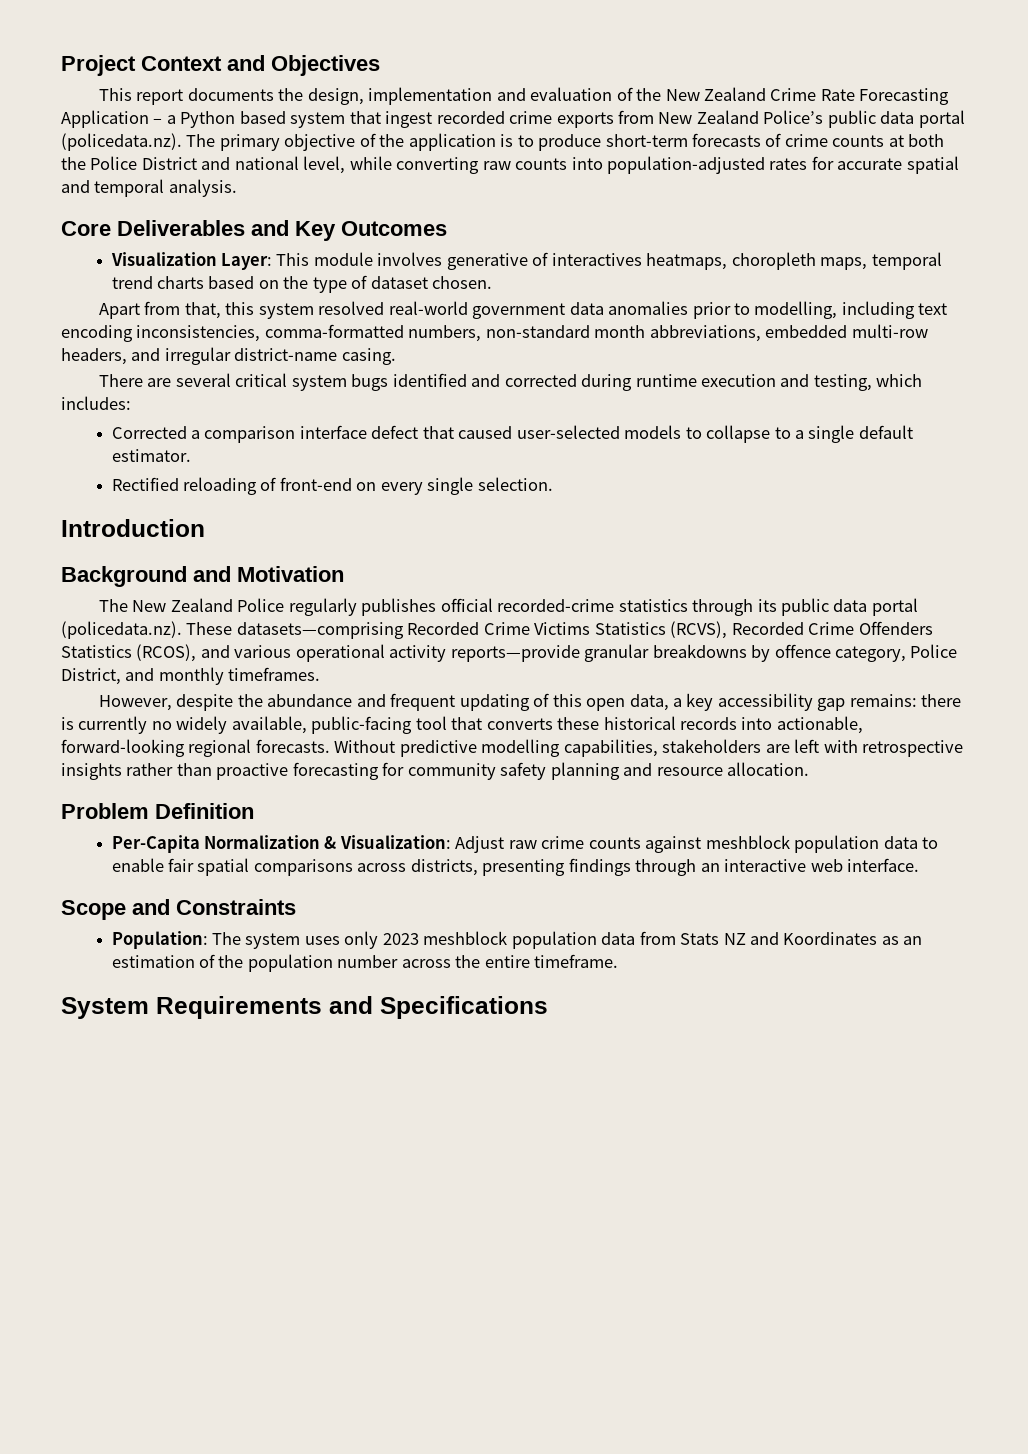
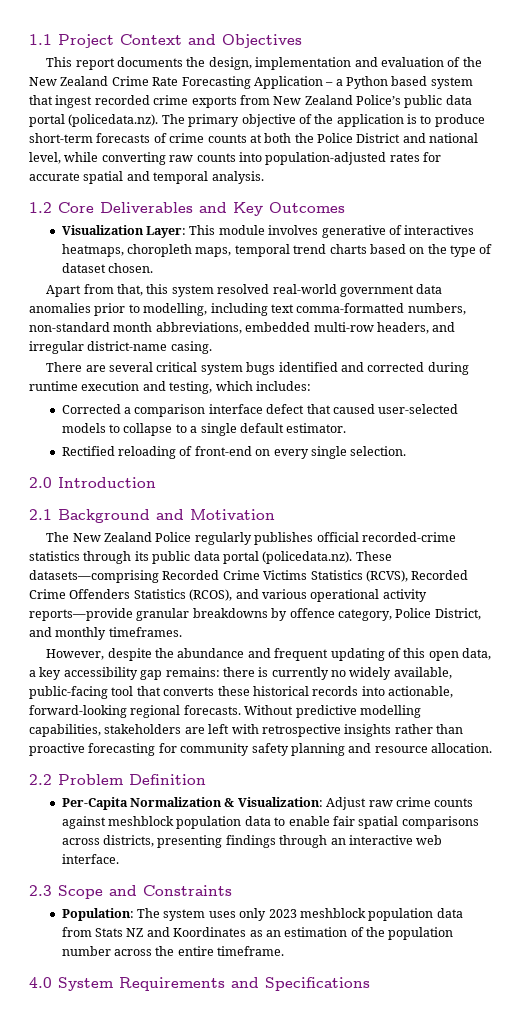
(61, 65) none -> [29,34,52,45] 1.1
(237, 188) none -> [29,202,52,213] 1.2
[61,325,261,342] encoding inconsistencies, -> (294, 308) none
(553, 484) none -> [29,477,52,488] 2.0
(205, 528) none -> [29,509,52,520] 2.1
(810, 769) none -> [29,774,52,785] 2.2
(920, 865) none -> [29,885,52,896] 2.3
(619, 961) none -> [29,977,52,988] 4.0

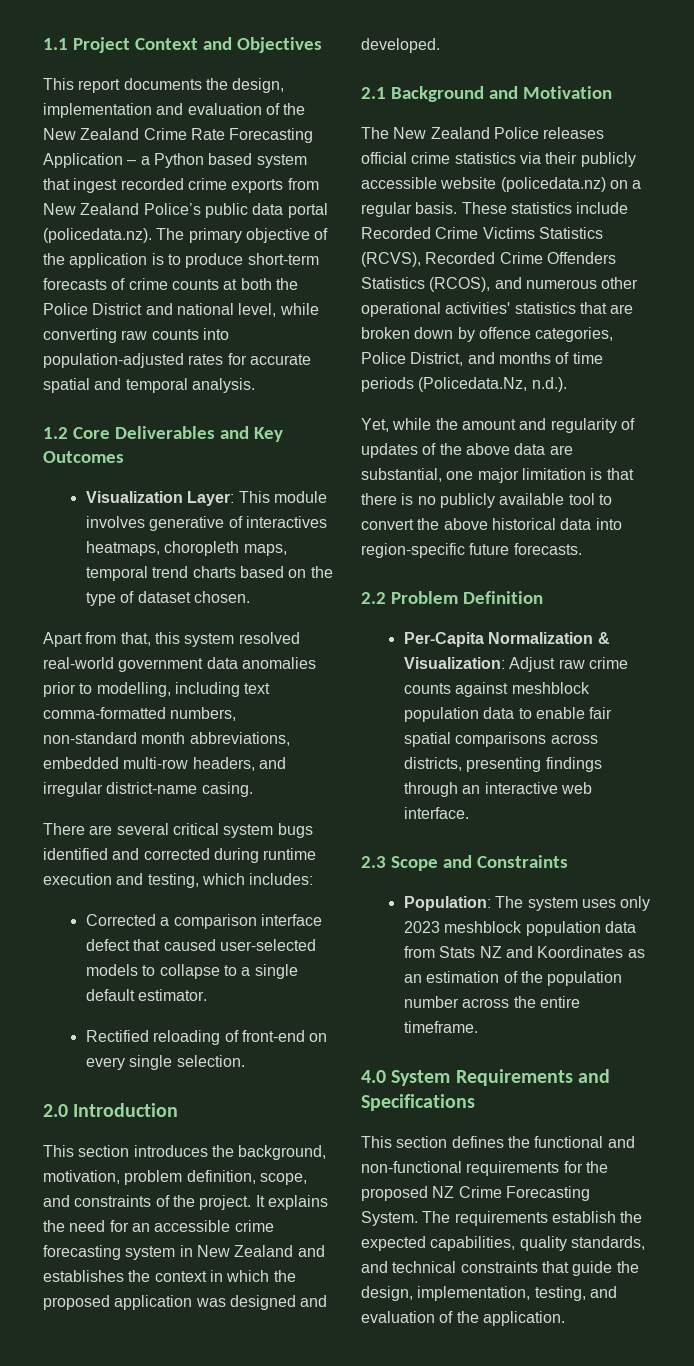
(156, 482) none -> [43,1145,327,1160] [43,1170,307,1185] [43,1195,328,1210] [43,1220,274,1232] [43,1245,325,1260] [43,1270,296,1282] [43,1295,328,1310] [361,38,440,53] // This section introduces the background, motivation, problem definition, scope, and constraints of the project. It explains the need for an accessible crime forecasting system in New Zealand and establishes the context in which the proposed application was designed and developed.
[194,532,456,545] [29,551,392,564] [29,570,159,583] regularly publishes official recorded-crime statistics through its public data portal (policedata.nz). These datasets—comprising -> [543,127,605,139] [361,152,636,167] [361,177,642,192] [361,202,629,217] releases official crime statistics via their publicly accessible website (policedata.nz) on a regular basis. These statistics include
[261,589,427,602] [29,608,268,621] various operational activity reports—provide granular breakdowns -> [525,277,639,289] [361,302,634,317] [361,327,454,339] numerous other operational activities' statistics that are broken down
[337,609,392,621] category, -> [535,327,614,342] categories,
[55,627,182,640] [46,648,492,661] [29,667,452,680] [29,686,453,699] [29,705,421,718] [29,724,463,737] [29,743,492,756] monthly timeframes. // However, despite the abundance and frequent updating of this open data, a key accessibility gap remains: there is currently no widely available, public-facing tool that converts these historical records into actionable, forward-looking regional forecasts. Without predictive modelling capabilities, stakeholders are left with retrospective insights rather than proactive forecasting for community safety planning and resource allocation. -> [498,352,603,364] [361,377,567,392] [361,418,635,433] [361,443,573,458] [361,468,634,483] [361,493,612,508] [361,518,622,530] [361,543,582,558] months of time periods (Policedata.Nz, n.d.). // Yet, while the amount and regularity of updates of the above data are substantial, one major limitation is that there is no publicly available tool to convert the above historical data into region-specific future forecasts.
(370, 984) none -> [361,1136,635,1148] [361,1161,608,1176] [361,1186,590,1201] [361,1211,643,1226] [361,1236,645,1251] [361,1261,639,1276] [361,1286,617,1301] [361,1311,565,1326] // This section defines the functional and non-functional requirements for the proposed NZ Crime Forecasting System. The requirements establish the expected capabilities, quality standards, and technical constraints that guide the design, implementation, testing, and evaluation of the application.

